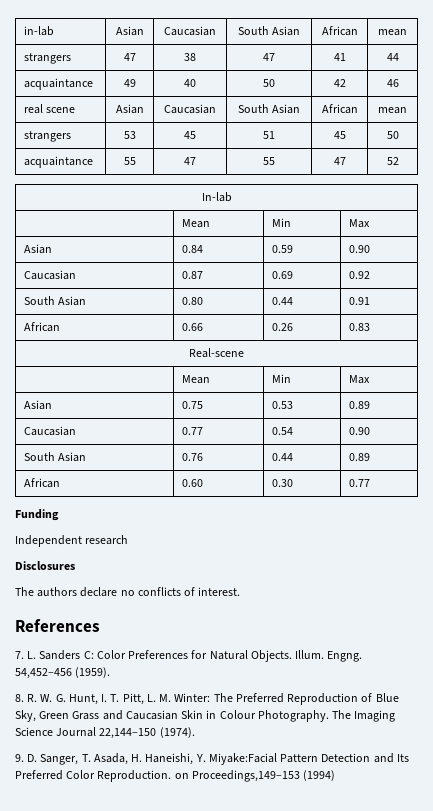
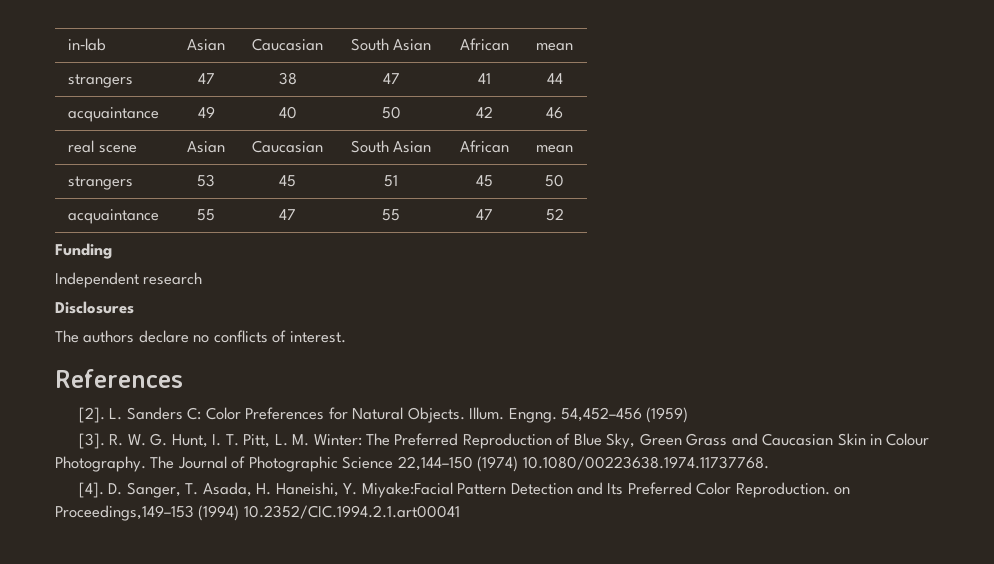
[201,192,232,202] [181,219,210,228] [271,218,291,227] [348,219,370,228] [23,244,52,254] [181,245,203,253] [271,245,293,253] [348,245,370,253] [23,270,76,280] [181,271,203,279] [271,271,293,279] [348,271,370,279] [23,296,87,306] [181,297,203,305] [271,297,293,305] [348,297,370,305] [23,322,60,332] [181,323,203,331] [271,323,293,331] [348,323,370,331] [189,348,244,358] [181,375,210,384] [271,374,291,383] [348,375,370,384] [23,400,52,410] [181,401,203,409] [271,401,293,409] [348,401,370,409] [23,426,76,436] [181,427,203,435] [271,427,293,435] [348,427,370,435] [23,452,87,462] [181,453,203,461] [271,453,293,461] [348,453,370,461] [23,478,60,488] [181,479,203,487] [271,479,293,487] [348,479,370,487] // In-lab // | Mean | Min | Max // Asian | 0.84 | 0.59 | 0.90 // Caucasian | 0.87 | 0.69 | 0.92 // South Asian | 0.80 | 0.44 | 0.91 // African | 0.66 | 0.26 | 0.83 // Real-scene // | Mean | Min | Max // Asian | 0.75 | 0.53 | 0.89 // Caucasian | 0.77 | 0.54 | 0.90 // South Asian | 0.76 | 0.44 | 0.89 // African | 0.60 | 0.30 | 0.77 -> (564, 214) none
[15,651,24,659] 7. -> [78,407,105,423] [2].
[75,667,111,678] [15,694,24,702] (1959). // 8. -> [646,407,689,423] [78,433,105,449] (1959) // [3].
[354,710,396,722] [15,727,195,739] [15,754,24,762] Imaging Science Journal 22,144–150 (1974). // 9. -> [177,456,769,472] [78,482,104,498] Journal of Photographic Science 22,144–150 (1974) 10.1080/00223638.1974.11737768. // [4].
(336, 775) none -> [243,505,460,519] 10.2352/CIC.1994.2.1.art00041

